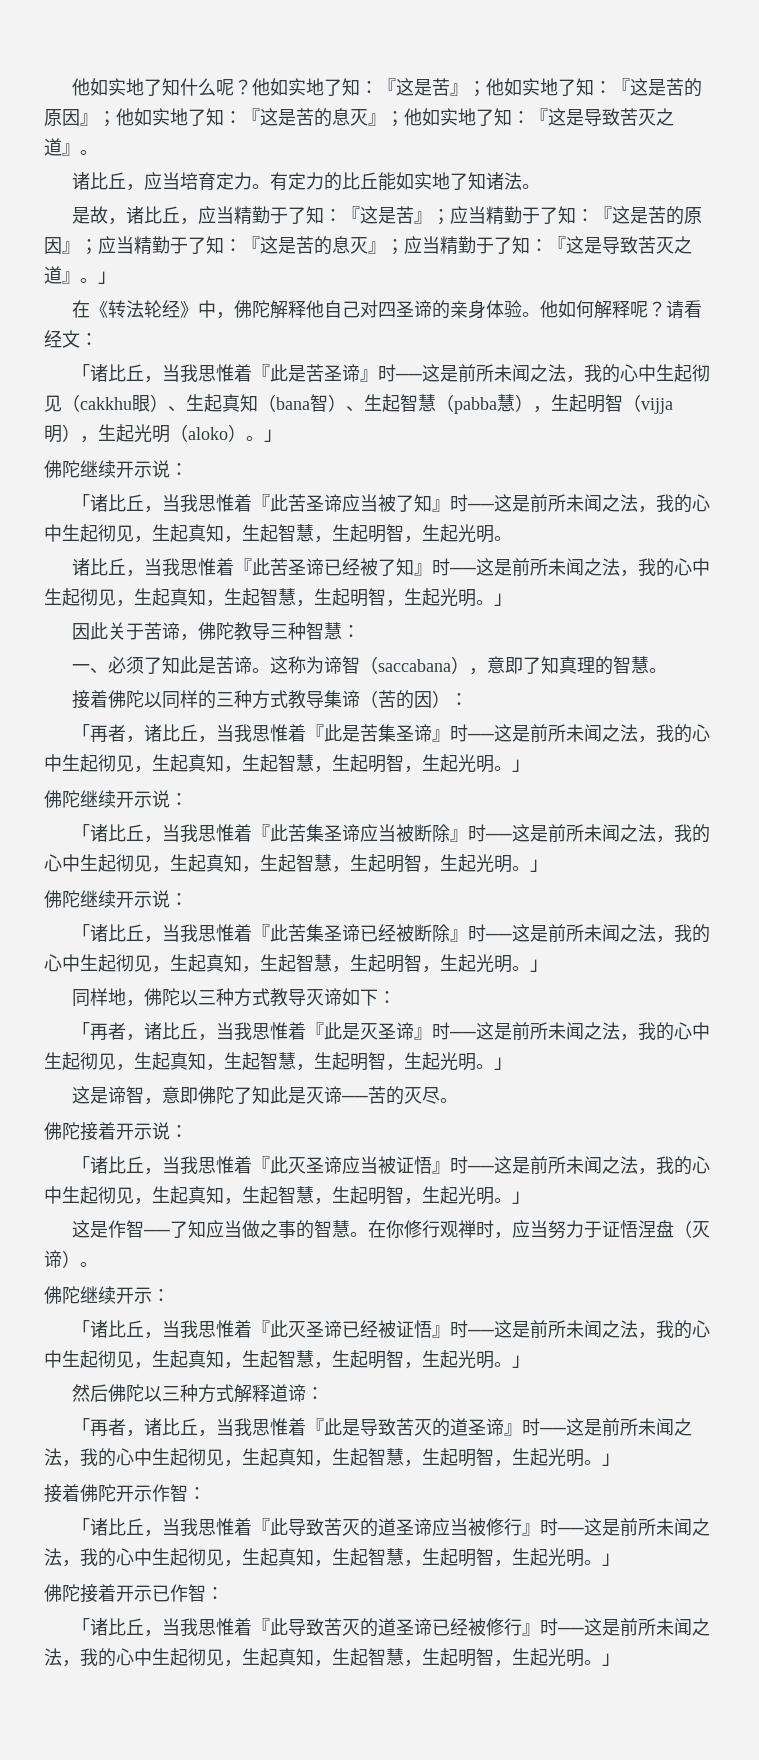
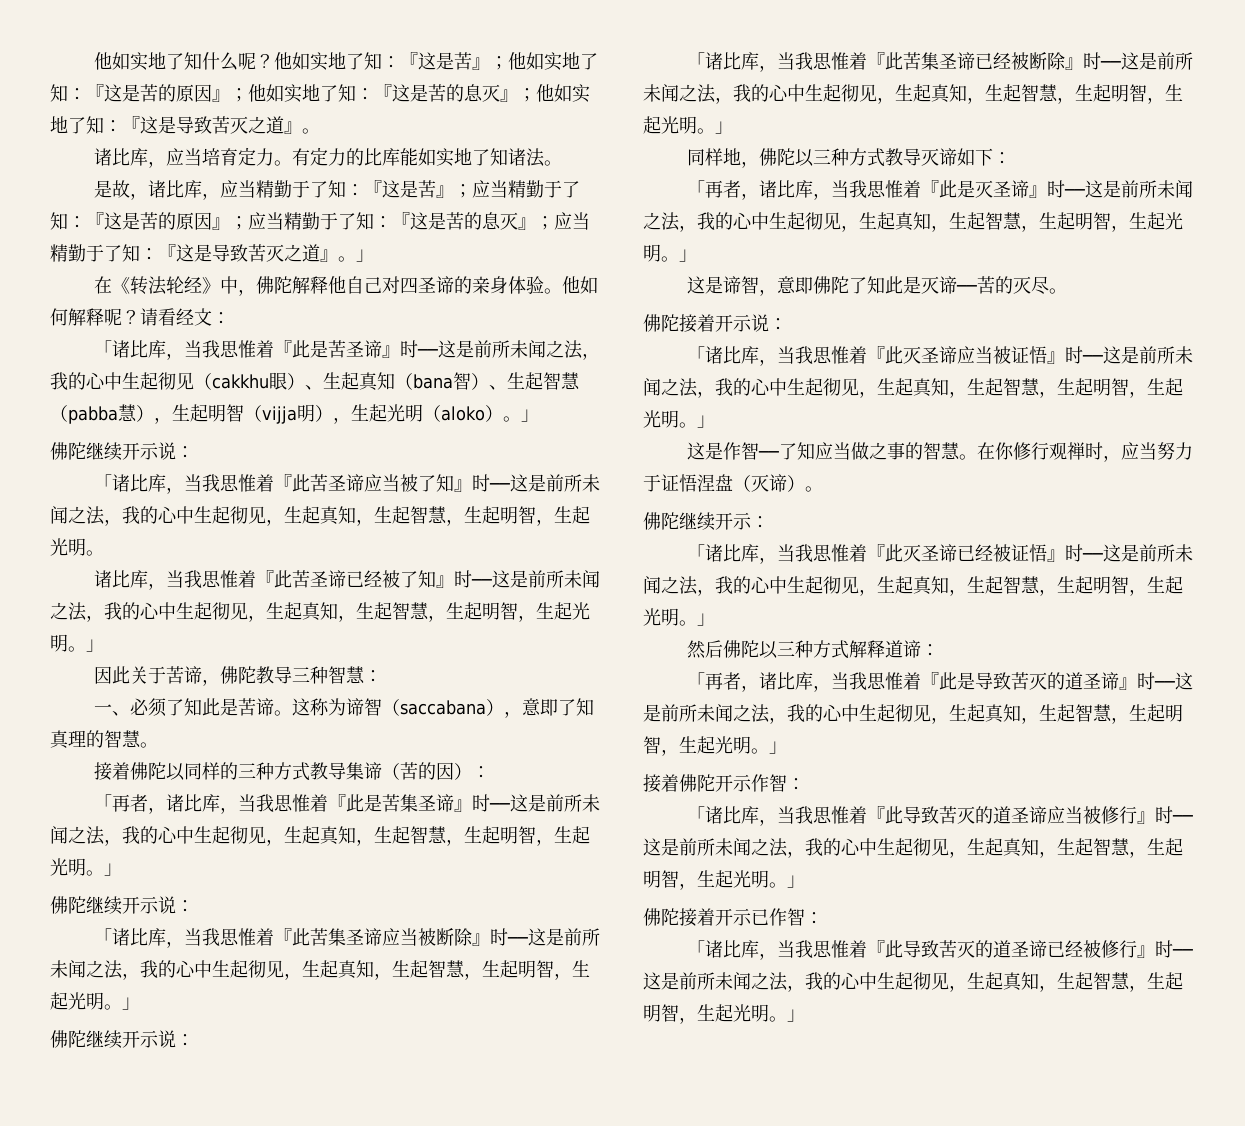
[107,172,126,189] 丘 -> [129,148,148,166] 库
[359,172,378,189] 丘 -> [381,148,400,166] 库
[161,206,180,223] 丘 -> [183,180,202,198] 库
[125,364,144,381] 丘 -> [147,340,166,358] 库
[125,494,144,511] 丘 -> [147,474,166,492] 库
[107,558,126,575] 丘 -> [129,570,148,588] 库
[179,724,198,741] 丘 -> [201,794,220,812] 库
[125,824,144,841] 丘 -> [147,928,166,946] 库
[125,924,144,941] 丘 -> [740,52,759,70] 库
[179,1022,198,1039] 丘 -> [794,180,813,198] 库
[125,1156,144,1173] 丘 -> [740,346,759,364] 库
[125,1320,144,1337] 丘 -> [740,544,759,562] 库
[179,1418,198,1435] 丘 -> [794,672,813,690] 库
[125,1518,144,1535] 丘 -> [740,806,759,824] 库
[125,1618,144,1635] 丘 -> [740,940,759,958] 库

